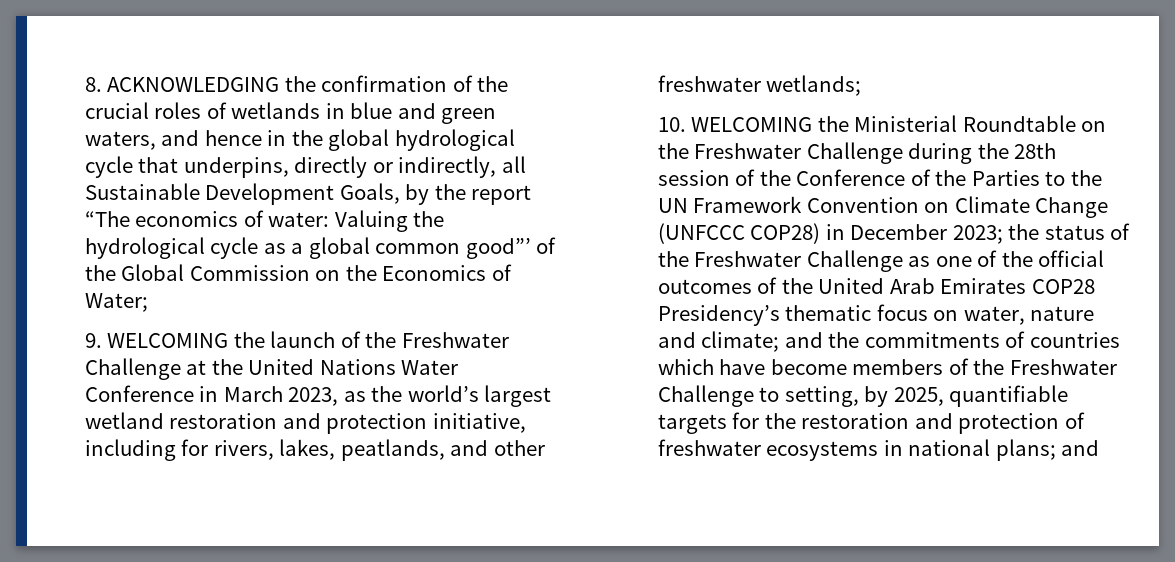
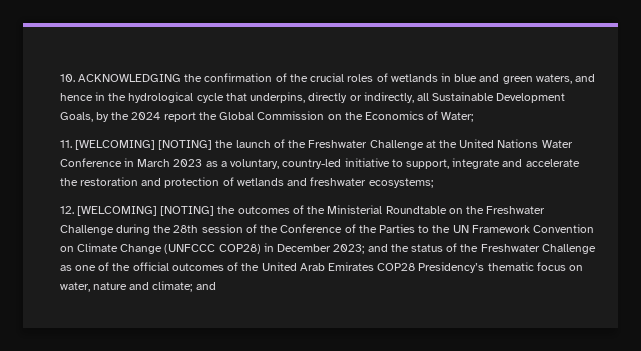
[84,77,102,92] 8. -> [59,74,75,82] 10.
[328,129,390,151] global -> (127, 97) none
[471,185,532,205] [84,210,445,232] [84,237,557,259] report “The economics of water: Valuing the hydrological cycle as a global common good”’ of -> [131,112,196,122] 2024 report
[84,333,229,348] 9. WELCOMING -> [59,140,213,150] 11. [WELCOMING] [NOTING]
[288,385,552,407] [84,412,526,434] [84,439,545,461] [657,75,862,96] [657,117,813,132] 2023, as the world’s largest wetland restoration and protection initiative, including for rivers, lakes, peatlands, and other freshwater wetlands; // 10. WELCOMING -> [173,158,580,169] [59,177,433,188] [59,205,304,216] 2023 as a voluntary, country-led initiative to support, integrate and accelerate the restoration and protection of wetlands and freshwater ecosystems; // 12. [WELCOMING] [NOTING] the outcomes of
(1003, 234) none -> [367,244,388,252] and
[828,331,1120,348] [657,358,1117,375] [657,385,1069,407] [657,412,1085,434] [657,439,1100,461] the commitments of countries which have become members of the Freshwater Challenge to setting, by 2025, quantifiable targets for the restoration and protection of freshwater ecosystems in national plans; and -> (216, 286) none

